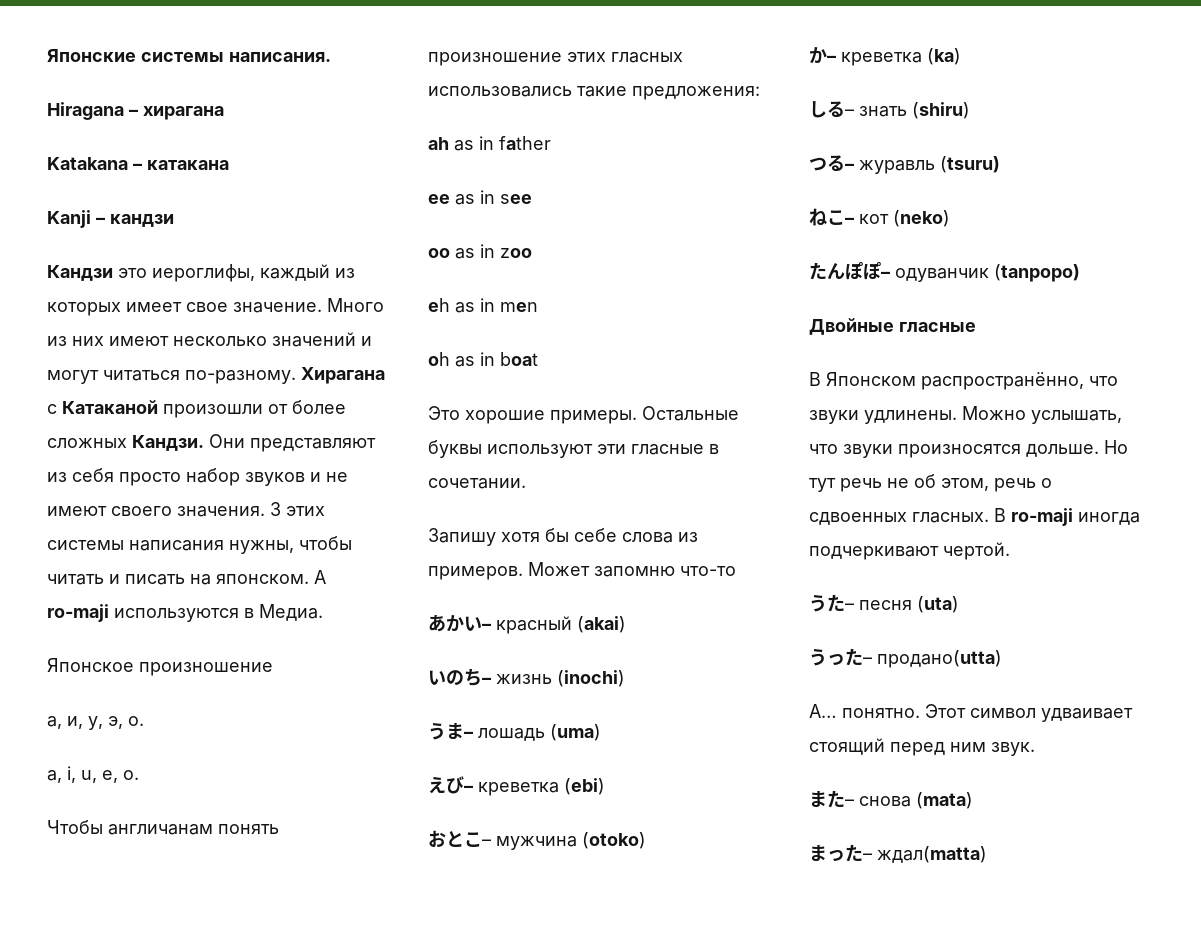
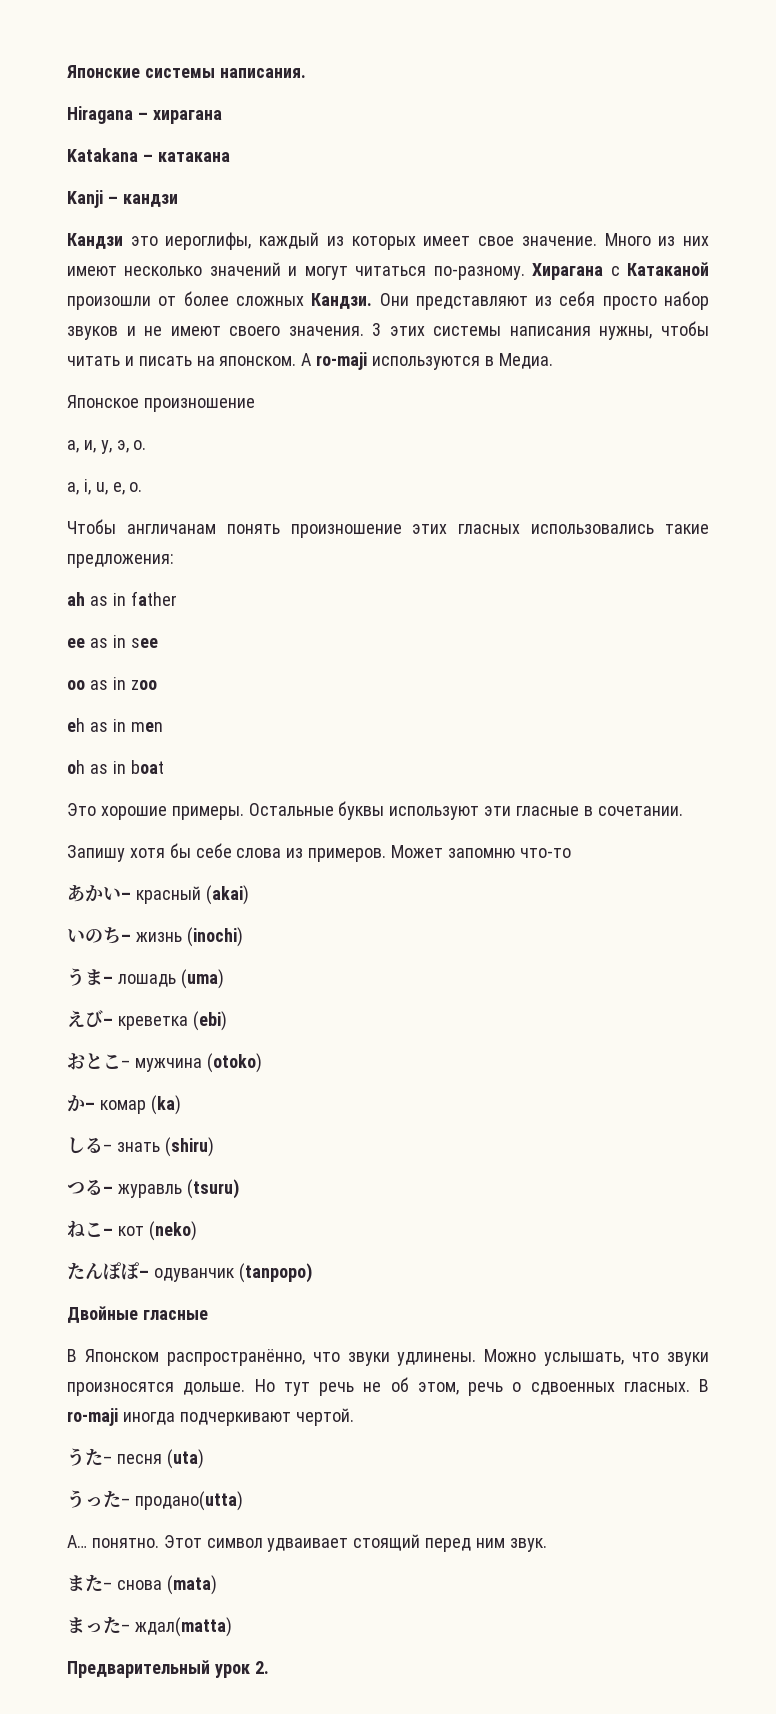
[841,52,922,66] креветка -> [99,1100,146,1114] комар
(987, 854) none -> [67,1660,269,1678] // Предварительный урок 2.

